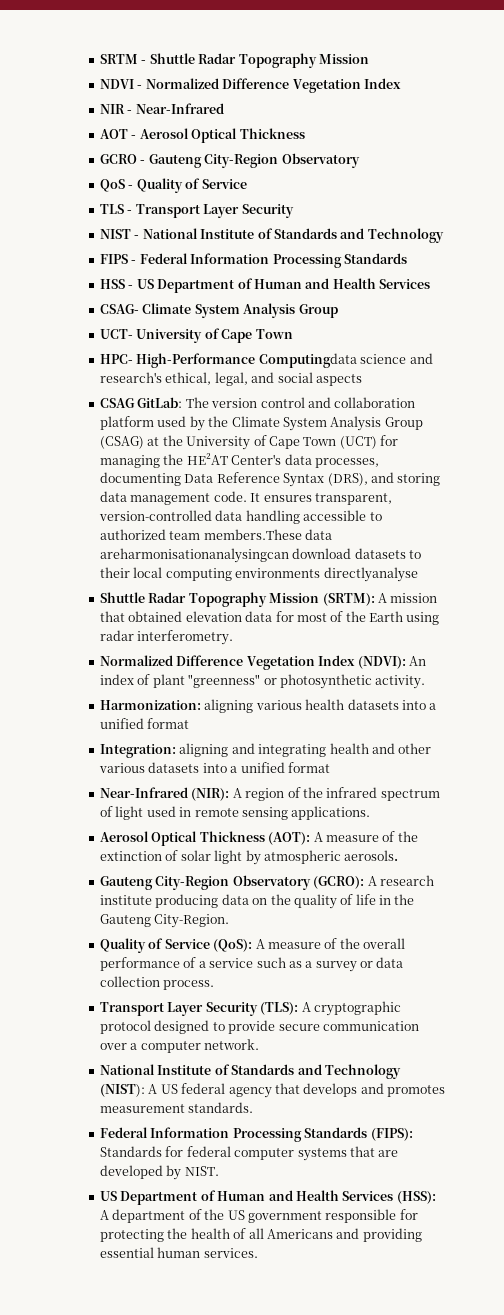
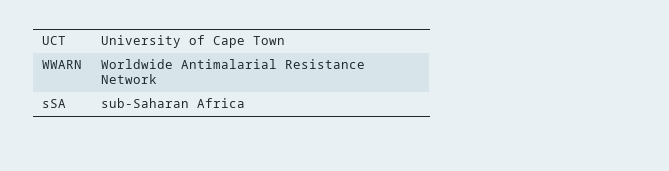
[100,53,369,68] [100,78,401,93] [100,103,224,114] [100,128,305,143] [100,153,360,168] [100,178,247,193] [100,204,294,218] [100,228,444,243] [100,253,407,268] [100,278,431,293] [100,303,338,318] [100,328,293,343] [100,353,433,368] [100,372,362,386] [100,397,416,408] [100,416,423,431] [100,435,399,450] [100,453,379,468] [100,472,441,487] [100,491,392,505] [99,510,382,524] [100,529,333,540] [100,548,422,563] [100,567,418,582] [100,592,438,607] [100,611,440,625] [100,630,234,645] [100,655,426,670] [100,674,426,689] [100,699,437,713] [100,718,190,729] [100,743,432,758] [99,762,330,773] [100,787,440,801] [100,806,371,820] [100,831,418,846] [100,850,399,865] [100,875,434,890] [100,894,415,909] [100,914,230,928] [100,938,406,953] [100,957,404,972] [100,976,215,990] [100,1001,401,1016] [100,1020,419,1034] [100,1039,260,1053] [100,1064,401,1079] [100,1083,446,1098] [100,1102,254,1113] [100,1127,413,1142] [100,1146,399,1161] [100,1165,219,1180] [100,1190,436,1205] [100,1209,418,1223] [100,1228,422,1242] [100,1247,258,1258] SRTM - Shuttle Radar Topography Mission // NDVI - Normalized Difference Vegetation Index // NIR - Near-Infrared // AOT - Aerosol Optical Thickness // GCRO - Gauteng City-Region Observatory // QoS - Quality of Service // TLS - Transport Layer Security // NIST - National Institute of Standards and Technology // FIPS - Federal Information Processing Standards // HSS - US Department of Human and Health Services // CSAG- Climate System Analysis Group // UCT- University of Cape Town // HPC- High-Performance Computingdata science and research's ethical, legal, and social aspects // CSAG GitLab: The version control and collaboration platform used by the Climate System Analysis Group (CSAG) at the University of Cape Town (UCT) for managing the HE²AT Center's data processes, documenting Data Reference Syntax (DRS), and storing data management code. It ensures transparent, version-controlled data handling accessible to authorized team members.These data areharmonisationanalysingcan download datasets to their local computing environments directlyanalyse // Shuttle Radar Topography Mission (SRTM): A mission that obtained elevation data for most of the Earth using radar interferometry. // Normalized Difference Vegetation Index (NDVI): An index of plant "greenness" or photosynthetic activity. // Harmonization: aligning various health datasets into a unified format // Integration: aligning and integrating health and other various datasets into a unified format // Near-Infrared (NIR): A region of the infrared spectrum of light used in remote sensing applications. // Aerosol Optical Thickness (AOT): A measure of the extinction of solar light by atmospheric aerosols. // Gauteng City-Region Observatory (GCRO): A research institute producing data on the quality of life in the Gauteng City-Region. // Quality of Service (QoS): A measure of the overall performance of a service such as a survey or data collection process. // Transport Layer Security (TLS): A cryptographic protocol designed to provide secure communication over a computer network. // National Institute of Standards and Technology (NIST): A US federal agency that develops and promotes measurement standards. // Federal Information Processing Standards (FIPS): Standards for federal computer systems that are developed by NIST. // US Department of Human and Health Services (HSS): A department of the US government responsible for protecting the health of all Americans and providing essential human services. -> [42,36,67,45] [101,35,286,48] [42,60,83,69] [101,59,366,69] [101,74,158,84] [42,99,67,108] [101,98,246,108] UCT | University of Cape Town // WWARN | Worldwide Antimalarial Resistance Network // sSA | sub-Saharan Africa

